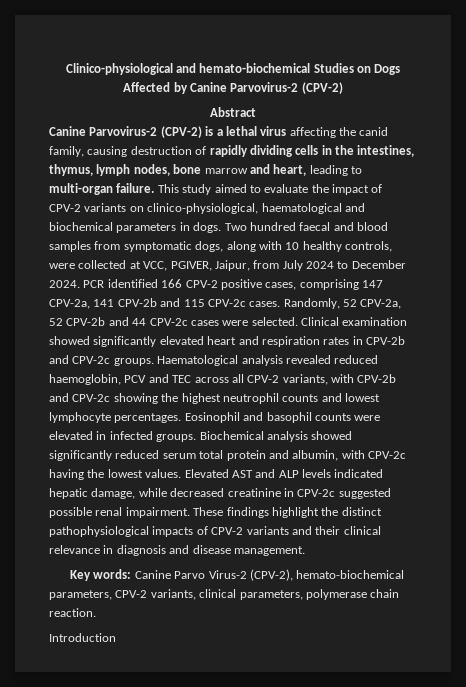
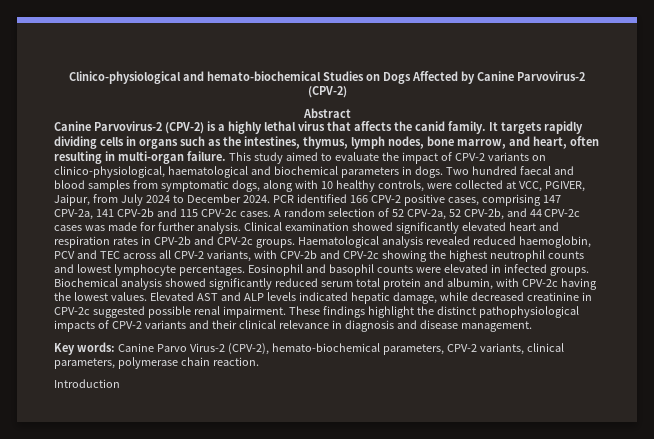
(223, 132) none -> [227,121,262,134] highly
[289,127,389,138] [49,146,207,157] affecting the canid family, causing destruction of -> [326,121,542,134] that affects the canid family. It targets
(332, 150) none -> [138,136,221,149] organs such as
[204,168,248,174] marrow -> [456,139,506,149] marrow,
[309,165,362,176] leading to -> [569,136,599,146] [54,151,115,164] often resulting in
[283,298,340,309] Randomly, -> [273,208,389,217] A random selection of
[66,317,106,326] CPV-2b -> [463,208,504,220] CPV-2b,
[222,317,298,326] were selected. -> [84,222,241,234] was made for further analysis.

